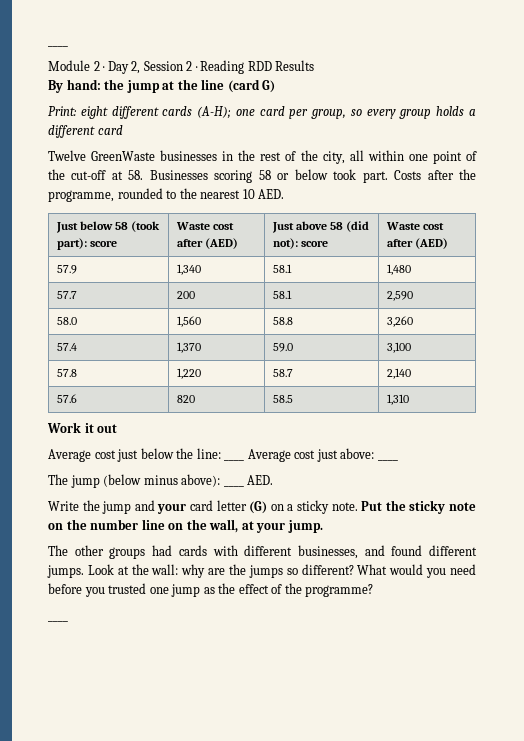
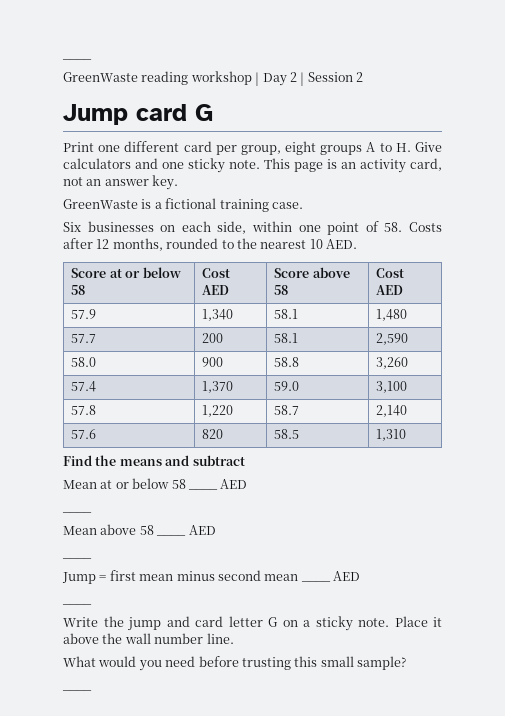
[48,45,68,47] [48,60,315,74] [48,79,276,93] [48,106,477,119] [48,125,123,138] [48,150,478,164] [48,169,476,183] [48,190,114,202] ____ // Module 2 · Day 2, Session 2 · Reading RDD Results // By hand: the jump at the line (card G) // Print: eight different cards (A-H); one card per group, so every group holds a different card // Twelve GreenWaste businesses in the rest of the city, all within one point of the cut-off at 58. Businesses scoring 58 or below took part. Costs after the programme, -> [62,59,92,60] [63,71,363,86] [63,104,213,125] [63,141,443,155] [63,158,442,173] [63,175,179,190] [63,198,303,212] [63,221,443,235] [63,238,163,251] ____ // GreenWaste reading workshop | Day 2 | Session 2 // Jump card G // Print one different card per group, eight groups A to H. Give calculators and one sticky note. This page is an activity card, not an answer key. // GreenWaste is a fictional training case. // Six businesses on each side, within one point of 58. Costs after 12 months,
[55,221,160,233] [56,238,117,250] [175,222,234,230] [176,238,238,249] [271,221,369,233] [272,238,328,249] [385,222,444,230] [386,238,448,249] Just below 58 (took part): score | Waste cost after (AED) | Just above 58 (did not): score | Waste cost after (AED) -> [71,267,181,278] [71,285,86,295] [202,268,231,278] [202,285,230,295] [274,267,350,278] [274,285,289,295] [376,268,405,278] [376,285,404,295] Score at or below 58 | Cost AED | Score above 58 | Cost AED
[176,316,201,327] 1,560 -> [202,357,224,367] 900
[47,422,118,433] [48,448,221,462] [224,448,375,462] [377,459,398,461] [48,474,244,488] [247,475,274,485] Work it out // Average cost just below the line: ____ Average cost just above: ____ // The jump (below minus above): ____ AED. -> [63,455,245,466] [63,478,186,489] [187,489,218,490] [220,479,248,489] [62,512,92,513] [63,524,154,535] [156,535,187,536] [188,525,216,535] [62,558,92,559] [62,570,299,584] [300,581,331,582] [333,571,360,581] [62,604,92,605] Find the means and subtract // Mean at or below 58 ____ AED // ____ // Mean above 58 ____ AED // ____ // Jump = first mean minus second mean ____ AED // ____
[157,503,187,514] your -> (190, 621) none
[249,501,268,514] (G) -> [268,617,278,627] G
[361,500,477,514] [48,519,323,533] [48,545,477,559] [47,564,354,578] Put the sticky note on the number line on the wall, at your jump. // The other groups had cards with different businesses, and found different jumps. Look at the wall: why are the jumps so different? -> [394,616,442,627] [63,633,234,644] Place it above the wall number line. //
[84,583,374,597] you trusted one jump as the effect of the programme? -> [241,656,406,670] trusting this small sample?

